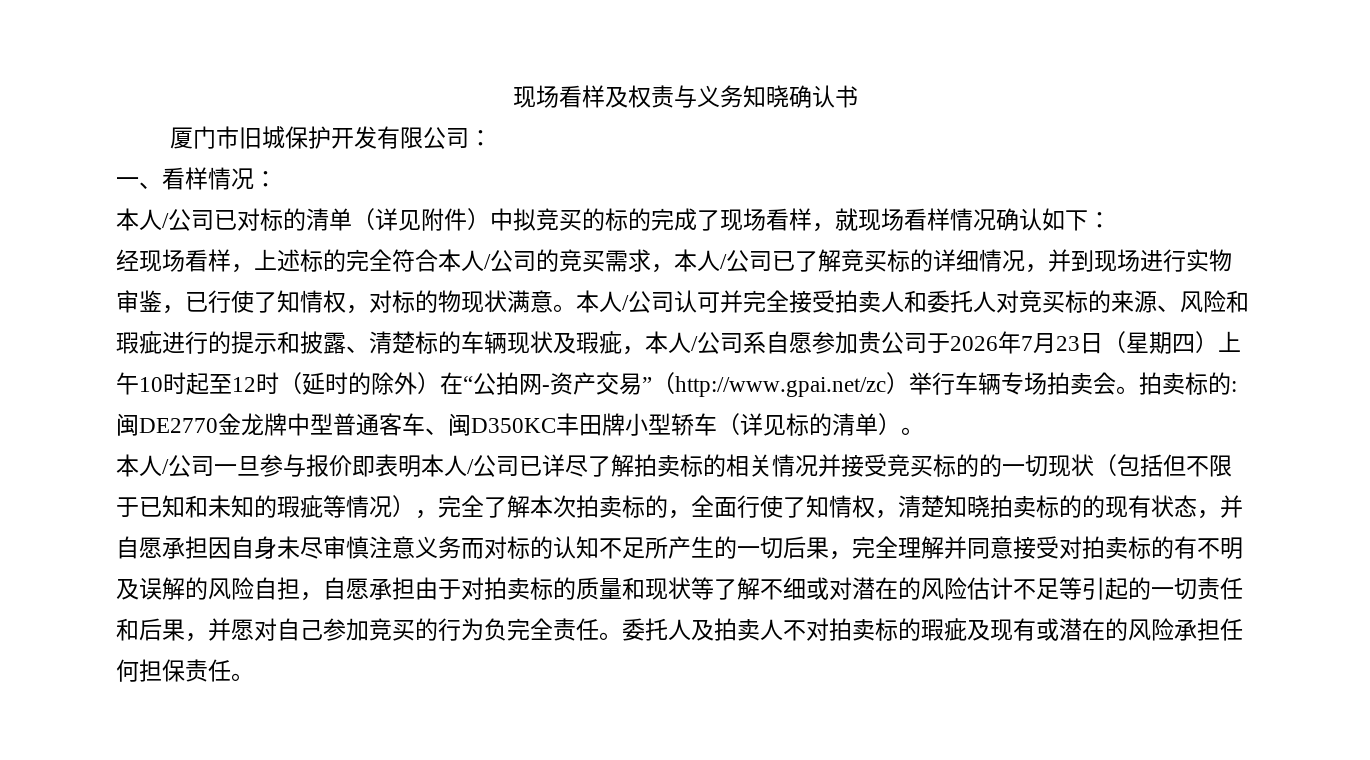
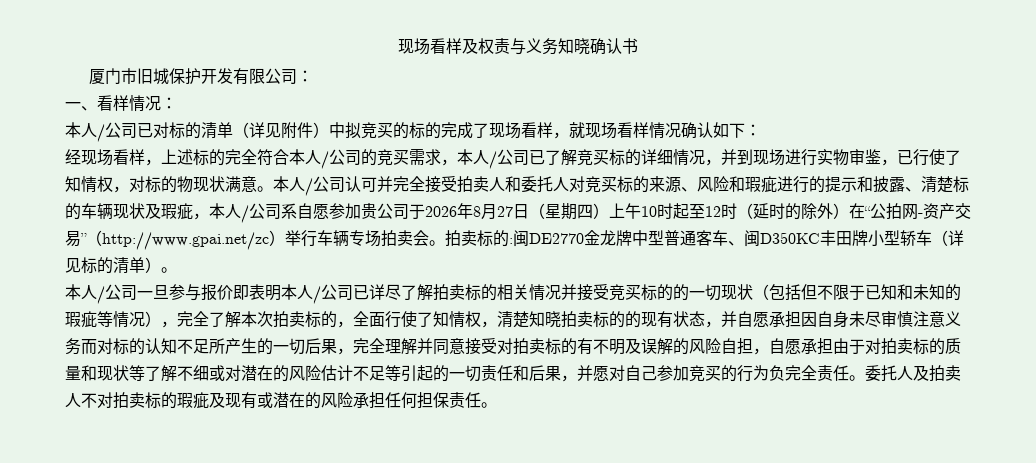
[1021,333,1080,354] 7月23 -> [473,204,513,220] 8月27

